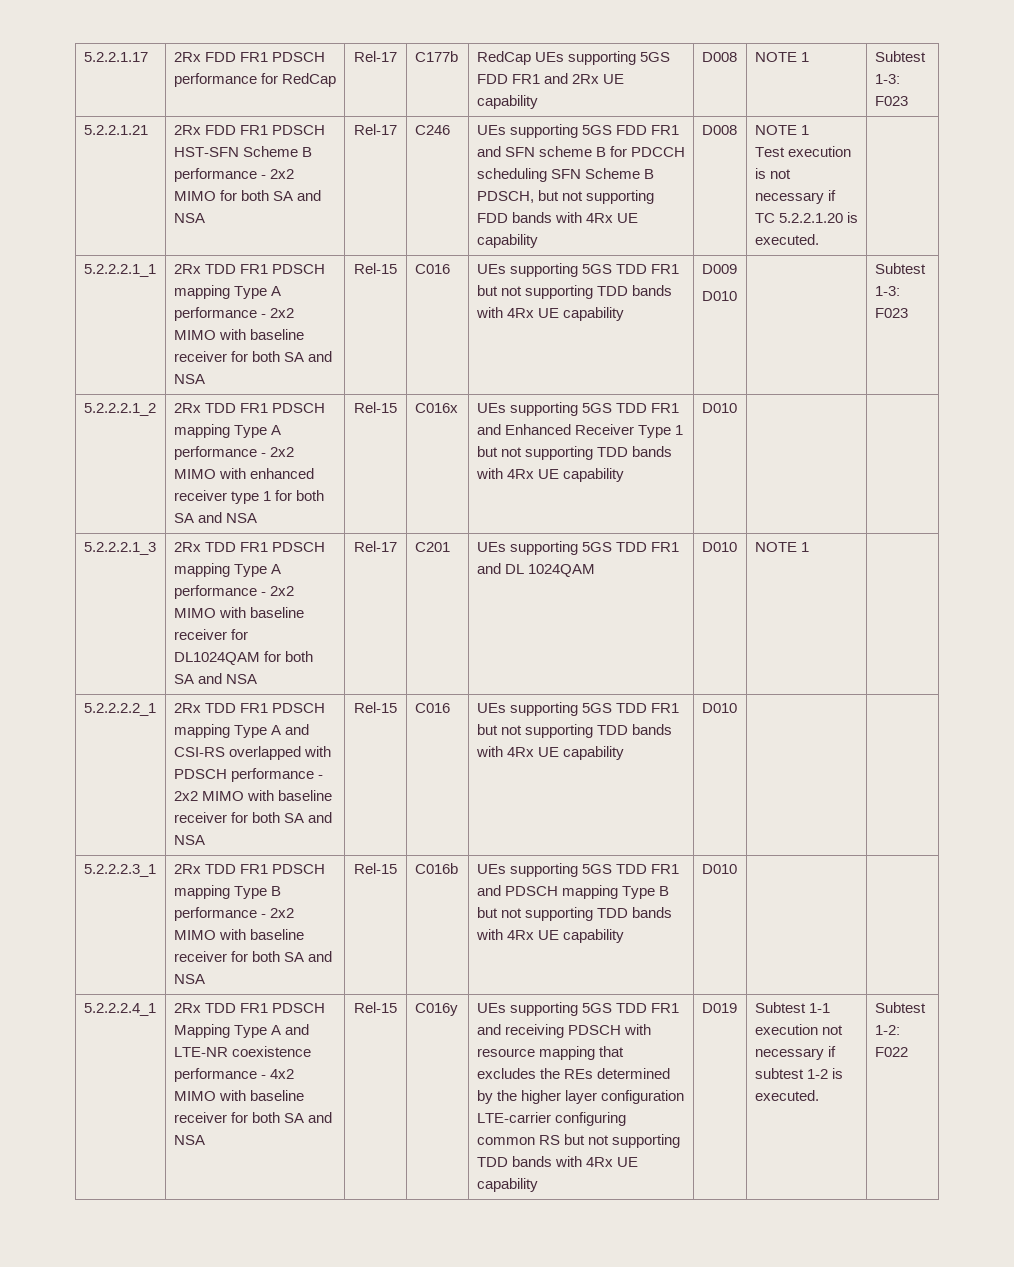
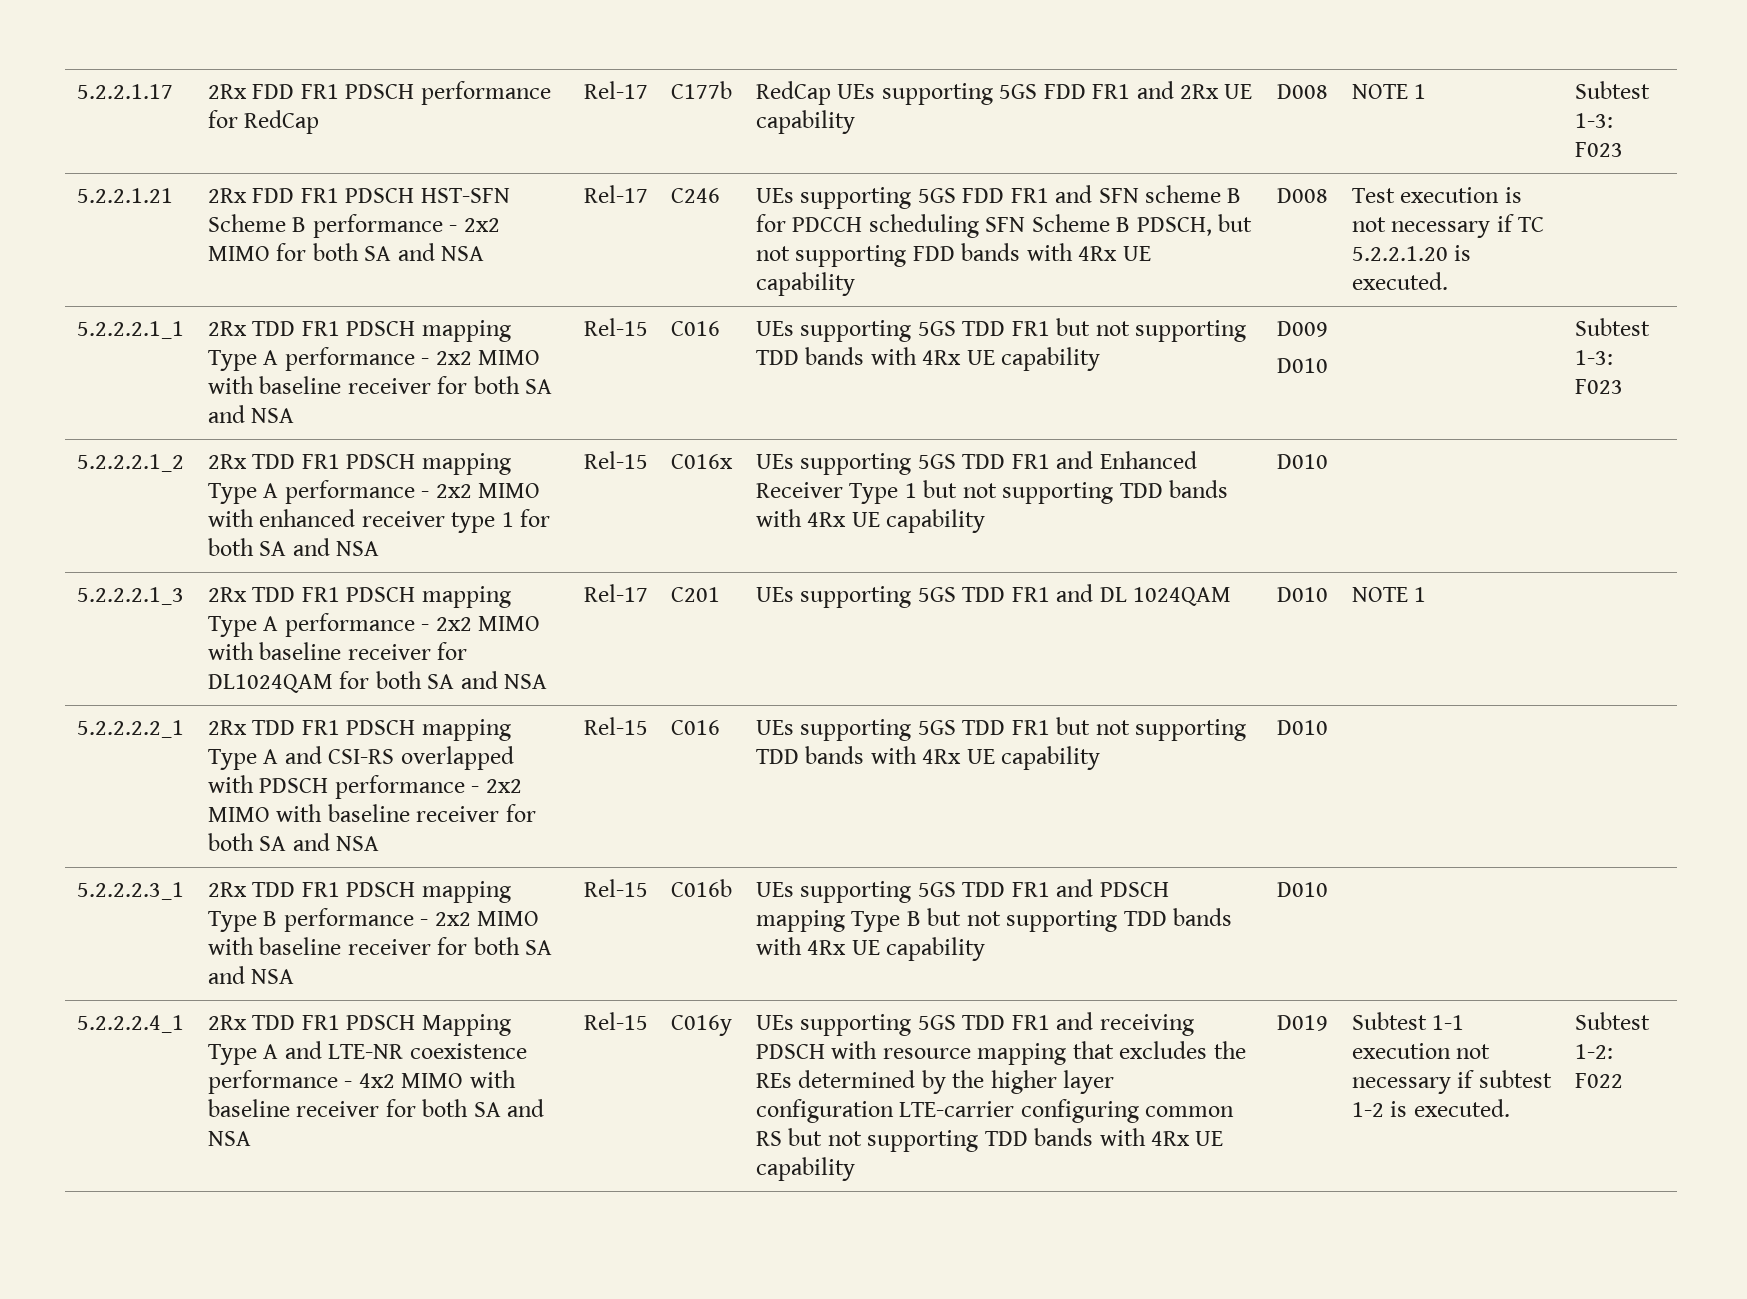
[754,125,809,135] NOTE 1 // -> (1328, 195) none

